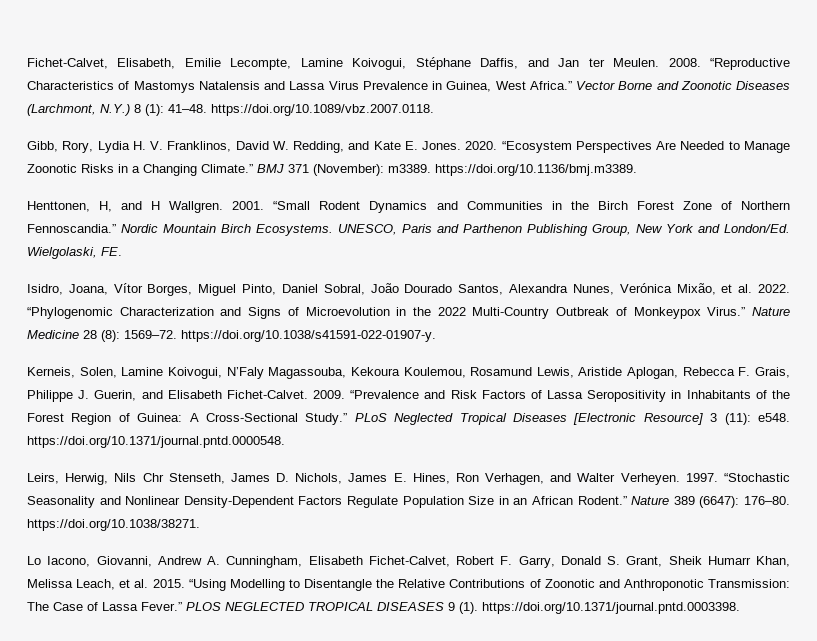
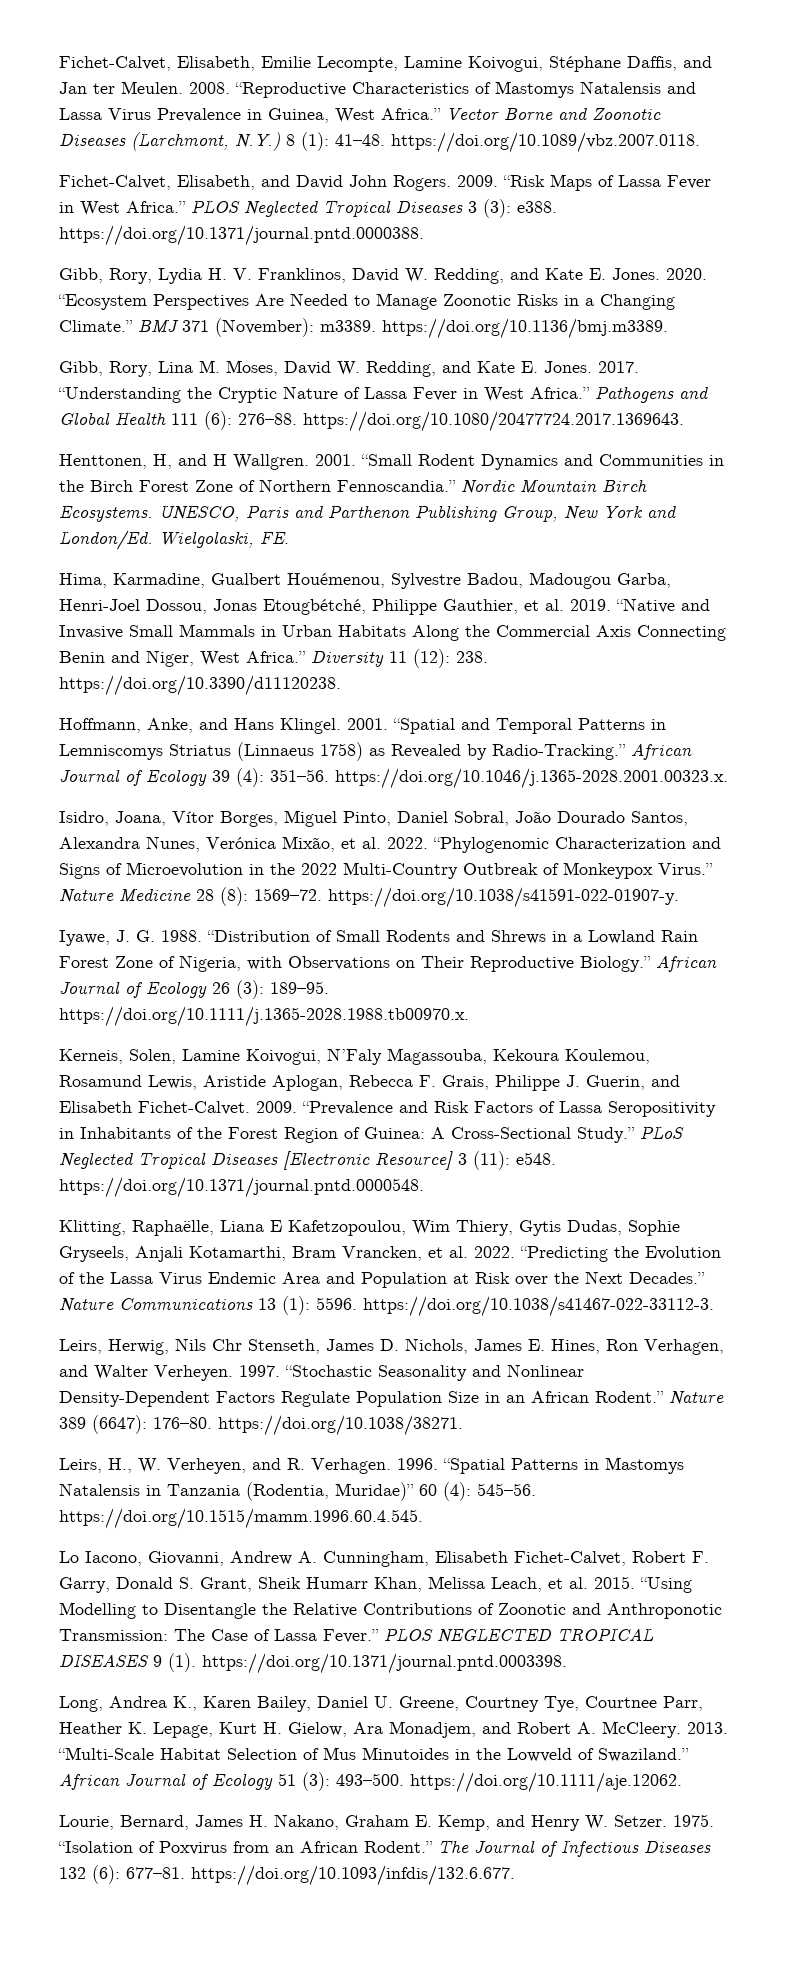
(434, 110) none -> [59,174,711,191] [59,199,557,218] [59,225,424,246] // Fichet-Calvet, Elisabeth, and David John Rogers. 2009. “Risk Maps of Lassa Fever in West Africa.” PLOS Neglected Tropical Diseases 3 (3): e388. https://doi.org/10.1371/journal.pntd.0000388.
(637, 170) none -> [59,360,639,377] [58,386,709,403] [59,411,684,432] // Gibb, Rory, Lina M. Moses, David W. Redding, and Kate E. Jones. 2017. “Understanding the Cryptic Nature of Lassa Fever in West Africa.” Pathogens and Global Health 111 (6): 276–88. https://doi.org/10.1080/20477724.2017.1369643.
(122, 251) none -> [59,572,671,589] [59,598,710,615] [59,624,726,641] [59,649,488,668] [59,675,341,696] [59,718,666,734] [59,742,692,761] [59,768,728,789] // Hima, Karmadine, Gualbert Houémenou, Sylvestre Badou, Madougou Garba, Henri-Joel Dossou, Jonas Etougbétché, Philippe Gauthier, et al. 2019. “Native and Invasive Small Mammals in Urban Habitats Along the Commercial Axis Connecting Benin and Niger, West Africa.” Diversity 11 (12): 238. https://doi.org/10.3390/d11120238. // Hoffmann, Anke, and Hans Klingel. 2001. “Spatial and Temporal Patterns in Lemniscomys Striatus (Linnaeus 1758) as Revealed by Radio-Tracking.” African Journal of Ecology 39 (4): 351–56. https://doi.org/10.1046/j.1365-2028.2001.00323.x.
(436, 336) none -> [59,930,698,946] [59,955,717,972] [59,980,329,999] [59,1006,469,1027] // Iyawe, J. G. 1988. “Distribution of Small Rodents and Shrews in a Lowland Rain Forest Zone of Nigeria, with Observations on Their Reproductive Biology.” African Journal of Ecology 26 (3): 189–95. https://doi.org/10.1111/j.1365-2028.1988.tb00970.x.
(285, 442) none -> [59,1220,680,1236] [59,1246,721,1262] [59,1271,705,1288] [59,1296,714,1317] // Klitting, Raphaëlle, Liana E Kafetzopoulou, Wim Thiery, Gytis Dudas, Sophie Gryseels, Anjali Kotamarthi, Bram Vrancken, et al. 2022. “Predicting the Evolution of the Lassa Virus Endemic Area and Population at Risk over the Next Decades.” Nature Communications 13 (1): 5596. https://doi.org/10.1038/s41467-022-33112-3.
(200, 525) none -> [59,1457,684,1474] [59,1482,536,1501] [59,1508,423,1529] // Leirs, H., W. Verheyen, and R. Verhagen. 1996. “Spatial Patterns in Mastomys Natalensis in Tanzania (Rodentia, Muridae)” 60 (4): 545–56. https://doi.org/10.1515/mamm.1996.60.4.545.
(740, 608) none -> [59,1696,703,1712] [59,1721,728,1738] [58,1747,689,1762] [59,1772,682,1793] [59,1814,714,1831] [58,1840,711,1857] [59,1865,515,1886] // Long, Andrea K., Karen Bailey, Daniel U. Greene, Courtney Tye, Courtnee Parr, Heather K. Lepage, Kurt H. Gielow, Ara Monadjem, and Robert A. McCleery. 2013. “Multi-Scale Habitat Selection of Mus Minutoides in the Lowveld of Swaziland.” African Journal of Ecology 51 (3): 493–500. https://doi.org/10.1111/aje.12062. // Lourie, Bernard, James H. Nakano, Graham E. Kemp, and Henry W. Setzer. 1975. “Isolation of Poxvirus from an African Rodent.” The Journal of Infectious Diseases 132 (6): 677–81. https://doi.org/10.1093/infdis/132.6.677.

